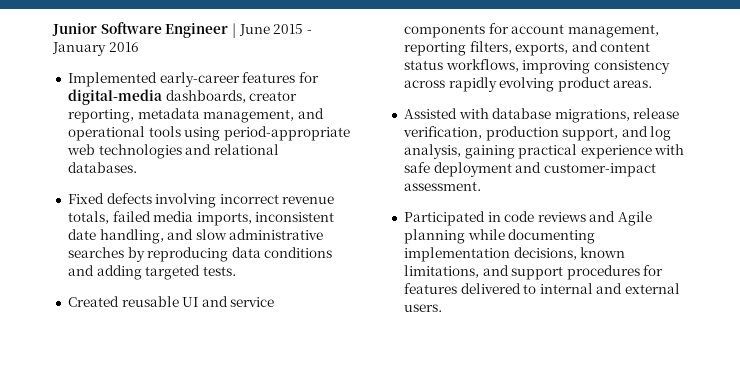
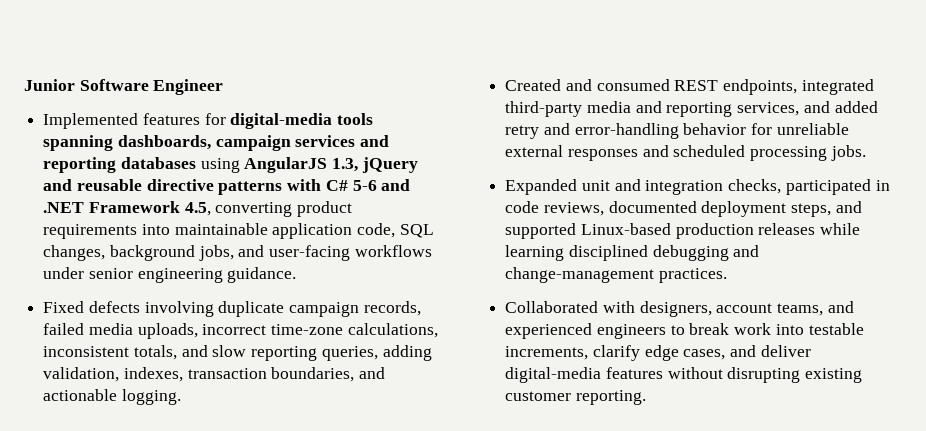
[231,23,312,38] [52,42,139,56] | June 2015 - January 2016 -> (224, 87) none
[159,72,240,87] early-career -> (139, 121) none
[165,90,298,103] [67,108,324,123] [67,126,350,141] [66,144,279,159] [67,162,137,173] [67,193,335,208] [67,211,335,226] [67,229,324,244] [67,247,333,262] [67,265,236,280] [67,296,275,307] [403,23,659,38] [403,41,651,56] [403,59,670,74] [403,77,653,92] [403,108,680,123] [402,126,672,141] [403,144,685,159] [403,162,656,177] [403,181,481,191] [403,211,653,226] [403,229,596,244] [403,247,626,262] [403,265,664,280] [403,283,681,294] [403,304,442,312] dashboards, creator reporting, metadata management, and operational tools using period-appropriate web technologies and relational databases. // Fixed defects involving incorrect revenue totals, failed media imports, inconsistent date handling, and slow administrative searches by reproducing data conditions and adding targeted tests. // Created reusable UI and service components for account management, reporting filters, exports, and content status workflows, improving consistency across rapidly evolving product areas. // Assisted with database migrations, release verification, production support, and log analysis, gaining practical experience with safe deployment and customer-impact assessment. // Participated in code reviews and Agile planning while documenting implementation decisions, known limitations, and support procedures for features delivered to internal and external users. -> [337,113,374,125] [43,135,390,151] [43,157,418,173] [43,179,411,195] [43,201,353,217] [43,223,434,239] [43,245,432,261] [43,267,297,283] [43,301,421,317] [43,323,438,339] [43,345,432,361] [43,367,386,382] [43,389,181,405] [505,79,874,95] [505,101,878,117] [505,123,849,139] [505,145,866,161] [505,179,890,195] [505,201,862,217] [505,223,861,239] [505,245,760,261] [505,267,727,283] [505,301,854,317] [505,323,864,339] [505,345,811,361] [505,367,863,383] [505,390,646,405] tools spanning dashboards, campaign services and reporting databases using AngularJS 1.3, jQuery and reusable directive patterns with C# 5-6 and .NET Framework 4.5, converting product requirements into maintainable application code, SQL changes, background jobs, and user-facing workflows under senior engineering guidance. // Fixed defects involving duplicate campaign records, failed media uploads, incorrect time-zone calculations, inconsistent totals, and slow reporting queries, adding validation, indexes, transaction boundaries, and actionable logging. // Created and consumed REST endpoints, integrated third-party media and reporting services, and added retry and error-handling behavior for unreliable external responses and scheduled processing jobs. // Expanded unit and integration checks, participated in code reviews, documented deployment steps, and supported Linux-based production releases while learning disciplined debugging and change-management practices. // Collaborated with designers, account teams, and experienced engineers to break work into testable increments, clarify edge cases, and deliver digital-media features without disrupting existing customer reporting.

